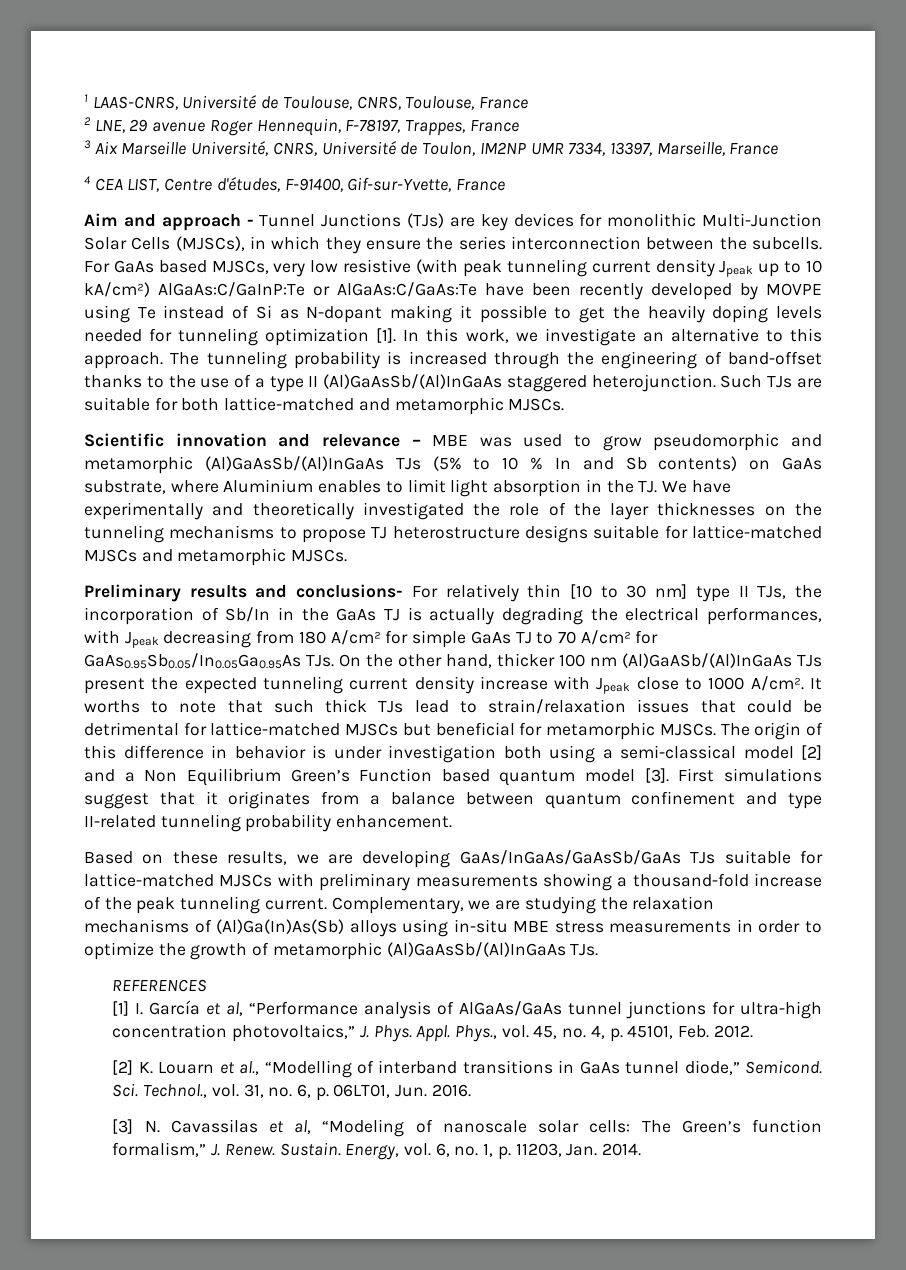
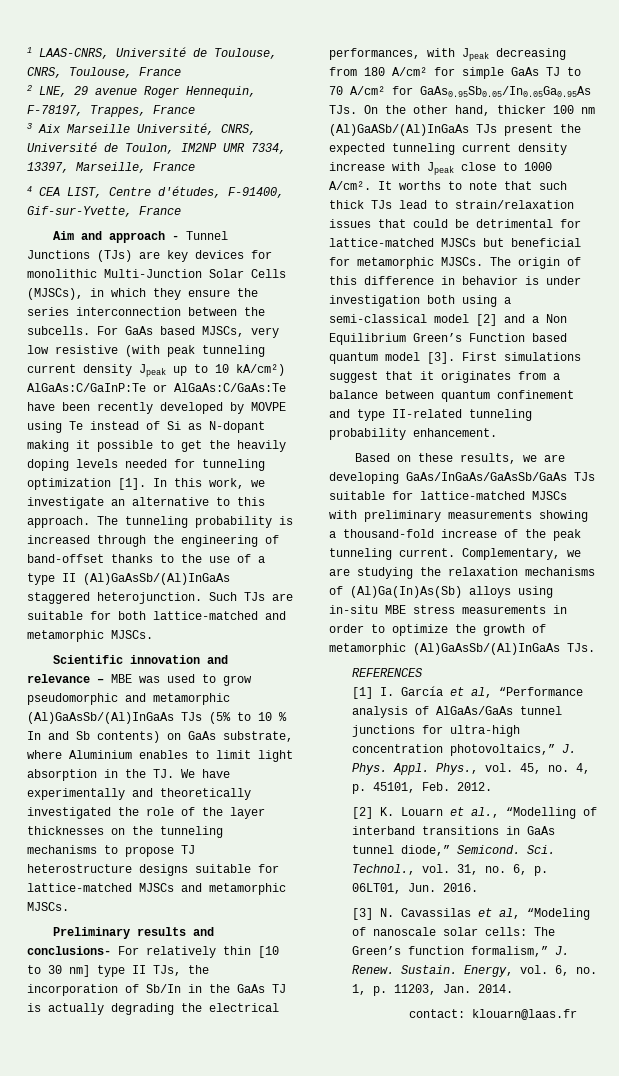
(642, 1149) none -> [409,1009,578,1020] // contact: klouarn@laas.fr

